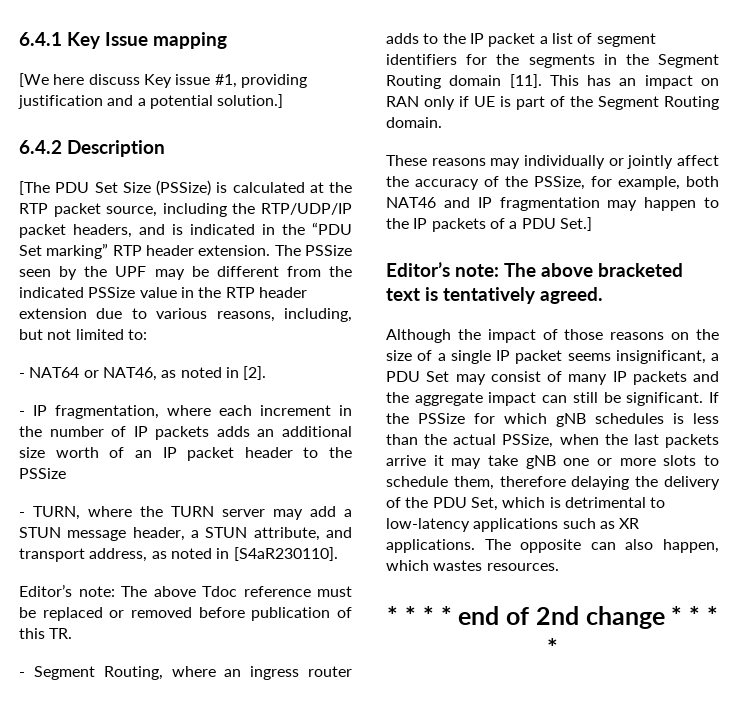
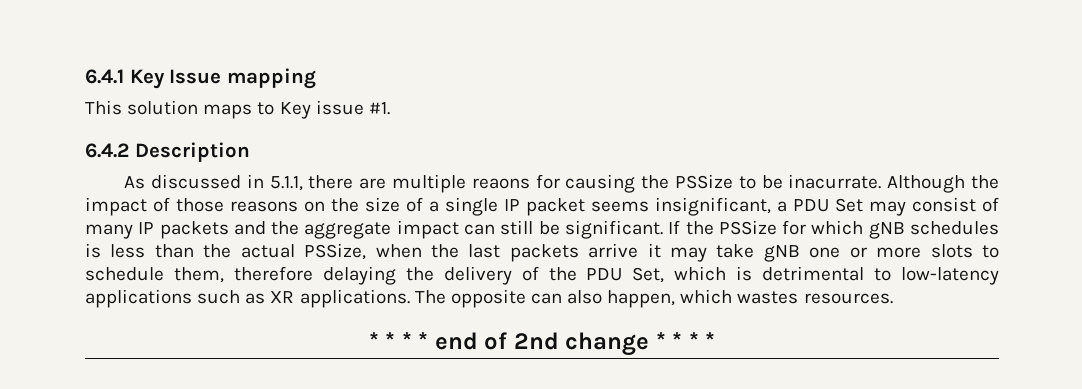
[19,73,307,88] [18,94,284,109] [19,140,165,157] [19,180,352,196] [19,203,352,217] [19,222,352,238] [19,243,353,259] [19,266,352,280] [19,287,307,298] [19,308,352,322] [19,329,147,340] [19,366,267,381] [19,405,352,419] [19,426,353,440] [19,447,352,461] [19,468,66,479] [19,506,352,520] [19,527,352,541] [19,547,338,562] [19,584,352,597] [19,607,353,621] [19,628,73,639] [19,666,352,680] [386,33,656,47] [386,54,719,68] [386,74,719,89] [386,96,719,110] [386,117,442,128] [386,155,719,169] [386,176,719,190] [386,197,719,211] [386,217,592,232] [386,262,683,277] [386,287,603,304] [We here discuss Key issue #1, providing justification and a potential solution.] // 6.4.2 Description // [The PDU Set Size (PSSize) is calculated at the RTP packet source, including the RTP/UDP/IP packet headers, and is indicated in the “PDU Set marking” RTP header extension. The PSSize seen by the UPF may be different from the indicated PSSize value in the RTP header extension due to various reasons, including, but not limited to: // - NAT64 or NAT46, as noted in [2]. // - IP fragmentation, where each increment in the number of IP packets adds an additional size worth of an IP packet header to the PSSize // - TURN, where the TURN server may add a STUN message header, a STUN attribute, and transport address, as noted in [S4aR230110]. // Editor’s note: The above Tdoc reference must be replaced or removed before publication of this TR. // - Segment Routing, where an ingress router adds to the IP packet a list of segment identifiers for the segments in the Segment Routing domain [11]. This has an impact on RAN only if UE is part of the Segment Routing domain. // These reasons may individually or jointly affect the accuracy of the PSSize, for example, both NAT46 and IP fragmentation may happen to the IP packets of a PDU Set.] // Editor’s note: The above bracketed text is tentatively agreed. // -> [85,100,390,119] [85,142,250,162] [124,174,882,193] This solution maps to Key issue #1. // 6.4.2 Description // As discussed in 5.1.1, there are multiple reaons for causing the PSSize to be inacurrate.

